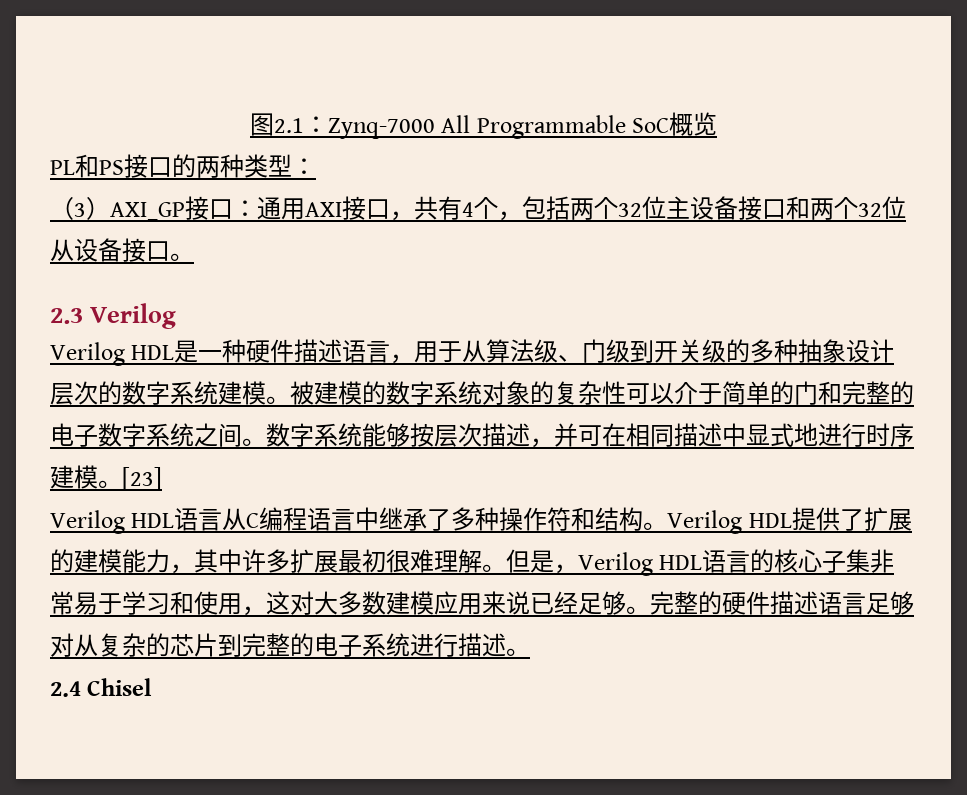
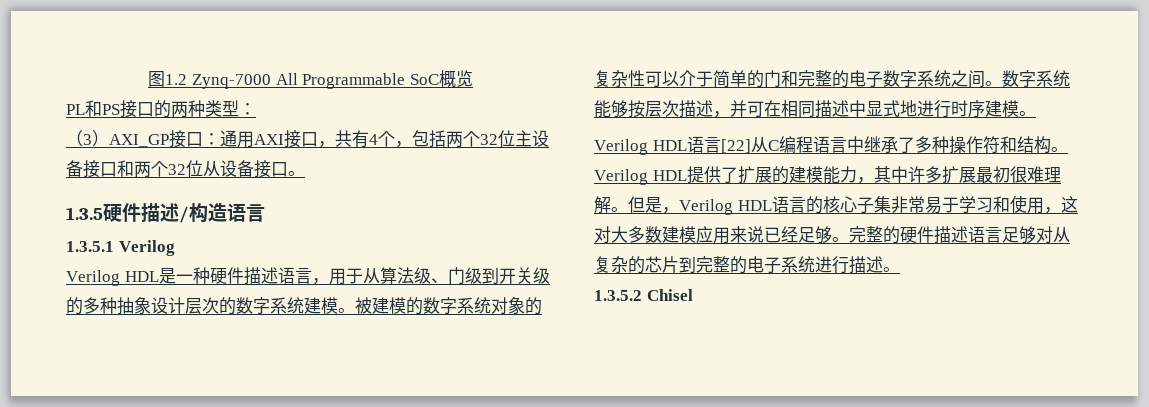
[273,116,328,133] 2.1： -> [165,74,188,85] 1.2
[50,308,83,324] 2.3 -> [66,203,265,223] [66,241,114,252] 1.3.5硬件描述/构造语言 // 1.3.5.1
[122,467,162,490] [50,508,223,534] [23] // Verilog HDL语言 -> [594,136,751,155] // Verilog HDL语言[22]
[50,681,81,697] 2.4 -> [594,290,642,301] 1.3.5.2

